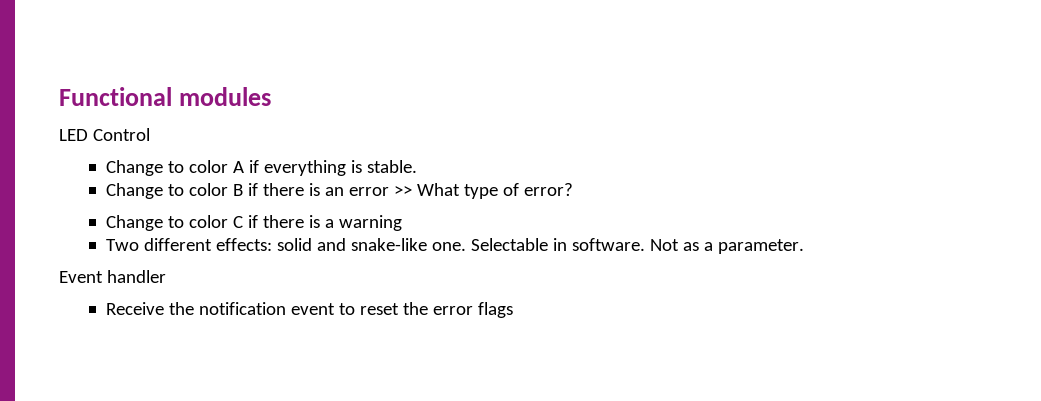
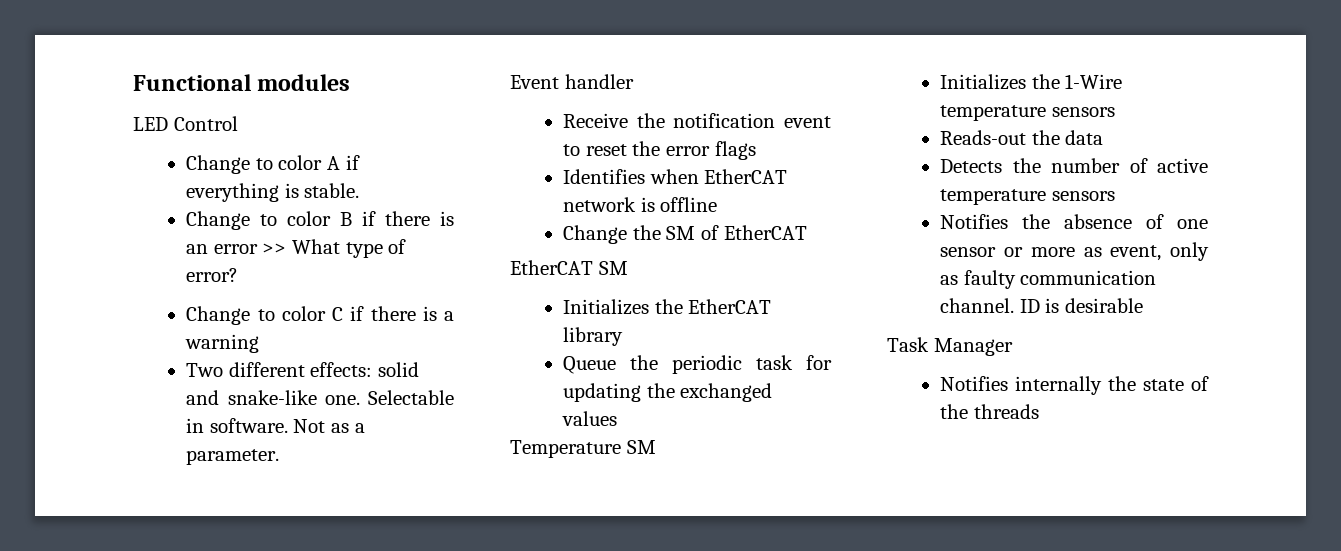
(513, 310) none -> [563,169,788,184] [563,197,718,212] [563,225,807,244] [510,260,628,275] [563,299,772,315] [563,327,624,346] [563,355,832,374] [563,383,773,402] [562,411,618,426] [510,440,656,458] [940,74,1123,90] [940,105,1115,121] [940,130,1104,145] [940,158,1208,173] [940,189,1115,205] [940,214,1208,229] [940,242,1209,261] [940,270,1157,289] [940,298,1144,313] [887,337,1013,356] [940,376,1209,395] [940,404,1039,419] // Identifies when EtherCAT network is offline // Change the SM of EtherCAT // EtherCAT SM // Initializes the EtherCAT library // Queue the periodic task for updating the exchanged values // Temperature SM // Initializes the 1-Wire temperature sensors // Reads-out the data // Detects the number of active temperature sensors // Notifies the absence of one sensor or more as event, only as faulty communication channel. ID is desirable // Task Manager // Notifies internally the state of the threads

